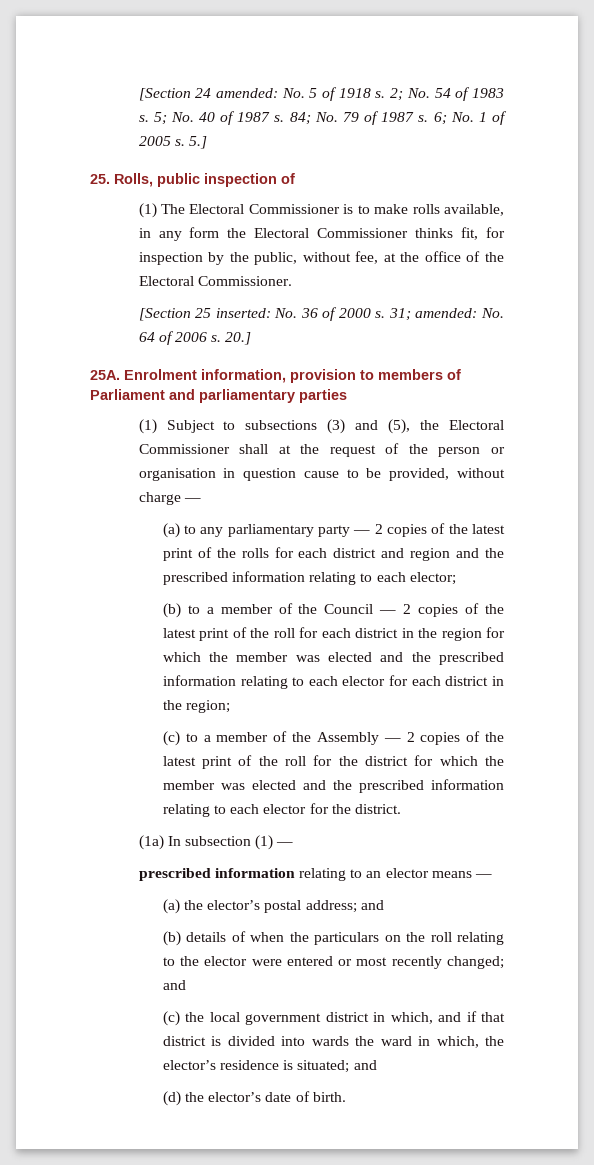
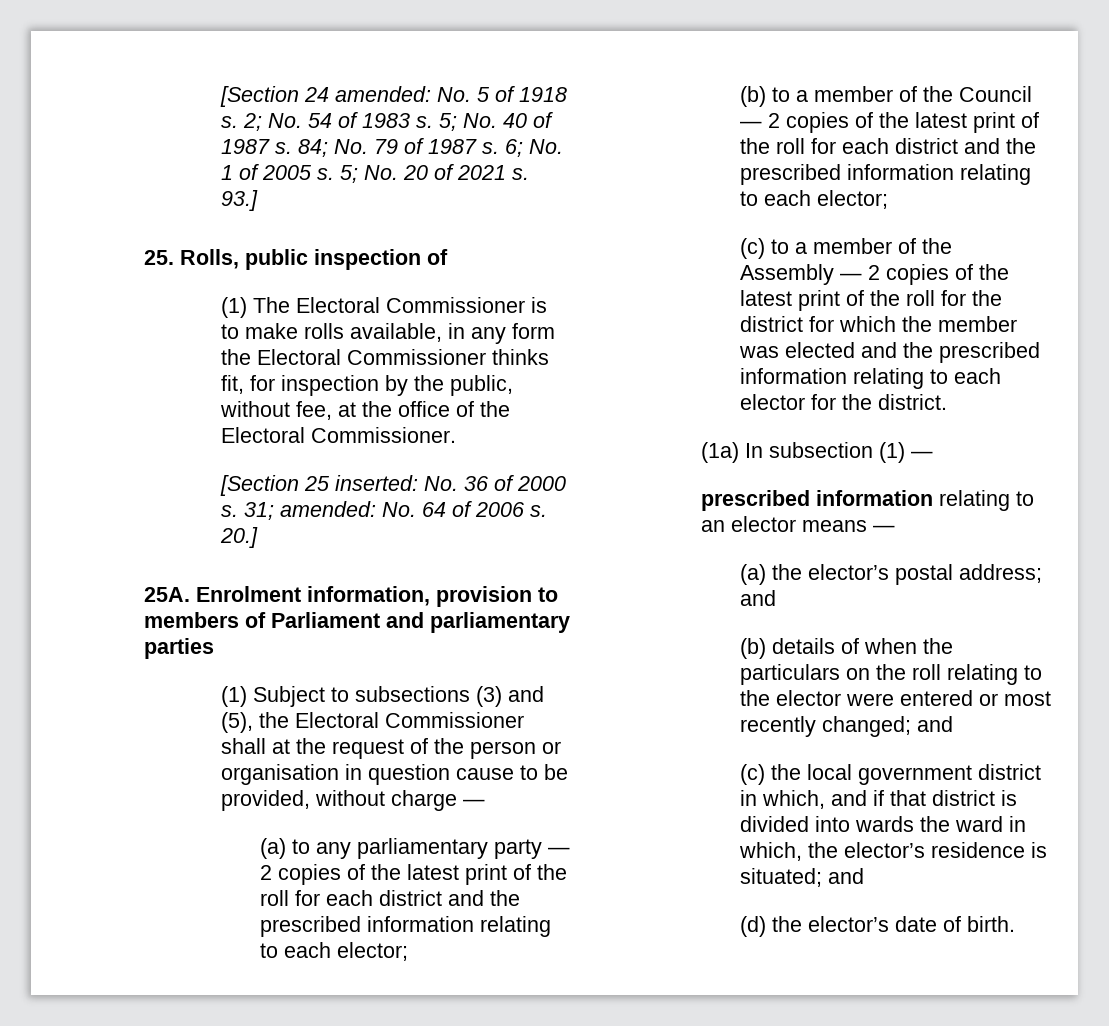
[188,136,207,149] 5.] -> [340,164,530,183] [221,190,259,211] 5; No. 20 of 2021 s. 93.]
[241,547,480,561] rolls for each district and region and -> [259,890,484,906] roll for each district and
[401,627,505,641] [162,652,504,665] [162,675,505,689] [162,700,231,713] in the region for which the member was elected and the prescribed information relating to each elector for each district in the region; -> [963,138,1036,154] [739,164,1031,185] [739,190,888,209] and the prescribed information relating to each elector;

